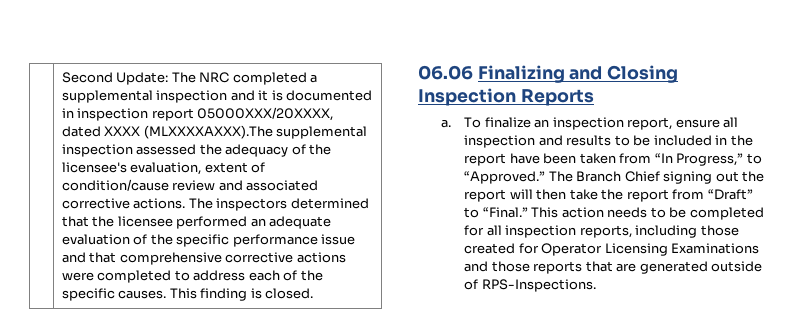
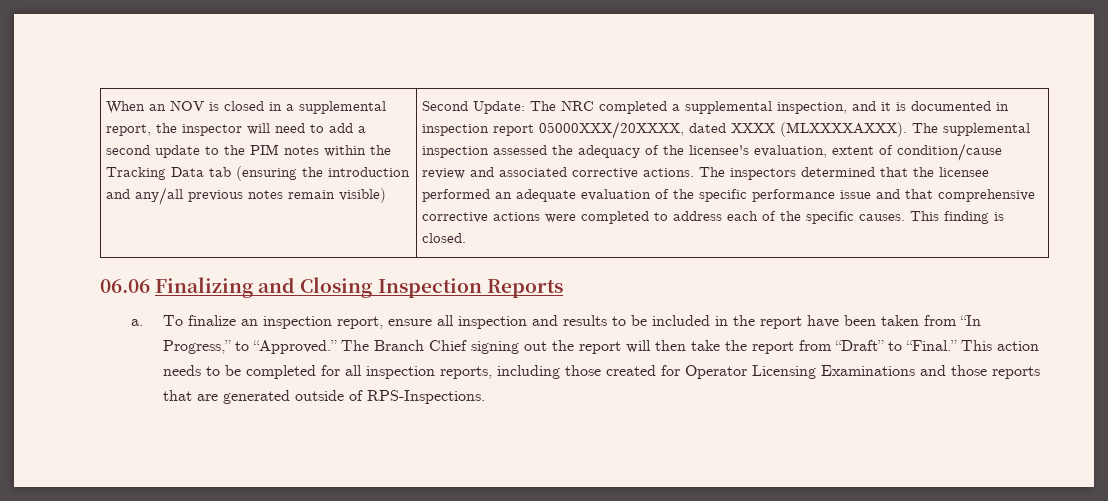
(61, 77) none -> [106,100,387,114] [106,123,367,136] [106,144,392,158] [106,166,411,181] [106,187,387,205] When an NOV is closed in a supplemental report, the inspector will need to add a second update to the PIM notes within the Tracking Data tab (ensuring the introduction and any/all previous notes remain visible)
[156,90,228,103] inspection -> [777,102,848,114] inspection,
[143,125,273,139] (MLXXXXAXXX).The -> [780,122,939,137] (MLXXXXAXXX). The

